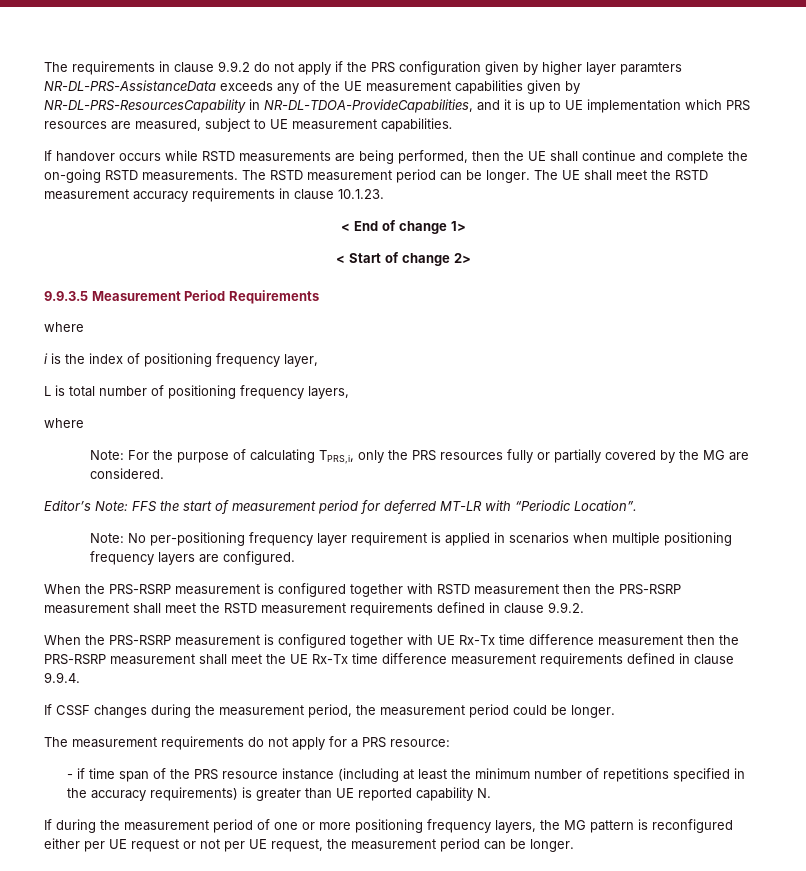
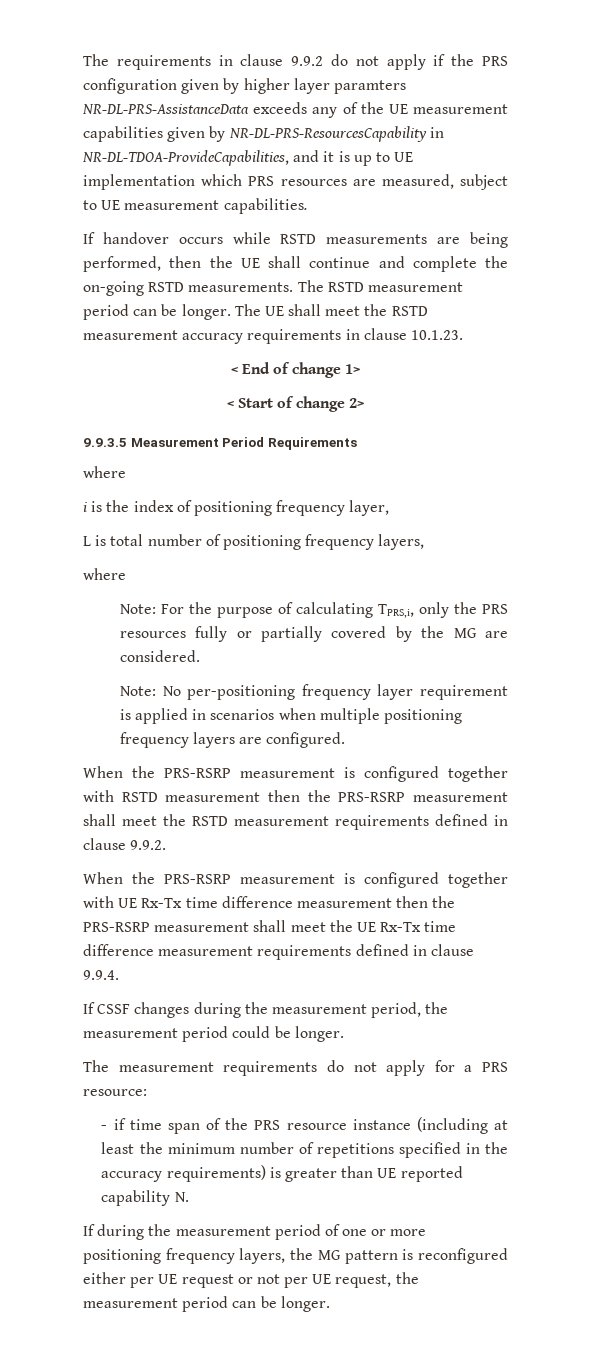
[44,500,637,514] // Editor’s Note: FFS the start of measurement period for deferred MT-LR with “Periodic Location”. -> (200, 656) none

